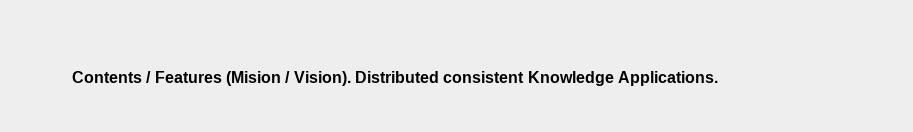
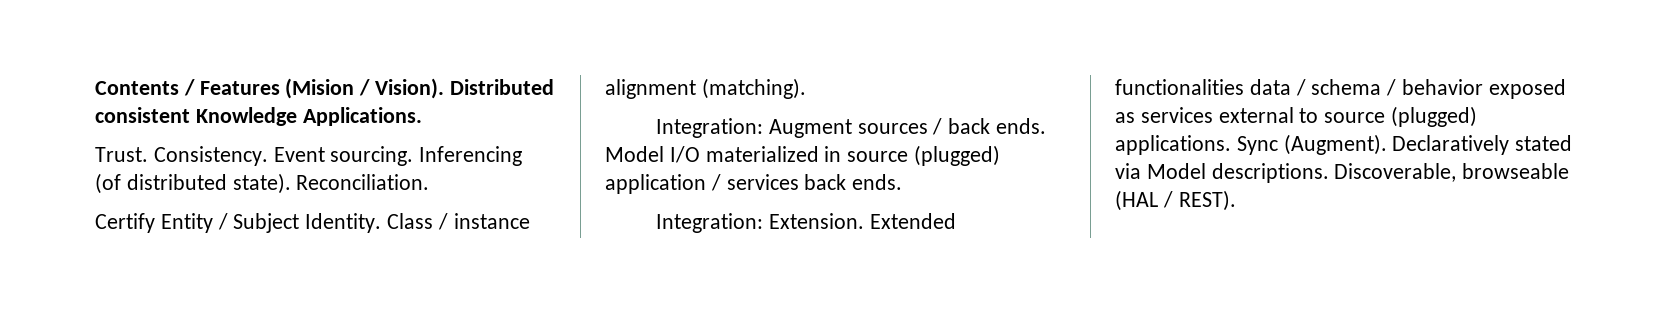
(718, 78) none -> [95,146,523,166] [95,173,430,194] [95,213,530,233] [605,78,806,99] [655,118,1046,138] [605,145,1001,166] [605,174,903,194] [655,213,956,233] [1115,79,1566,99] [1115,106,1478,127] [1115,134,1573,155] [1115,163,1570,183] [1115,190,1236,211] // Trust. Consistency. Event sourcing. Inferencing (of distributed state). Reconciliation. // Certify Entity / Subject Identity. Class / instance alignment (matching). // Integration: Augment sources / back ends. Model I/O materialized in source (plugged) application / services back ends. // Integration: Extension. Extended functionalities data / schema / behavior exposed as services external to source (plugged) applications. Sync (Augment). Declaratively stated via Model descriptions. Discoverable, browseable (HAL / REST).

